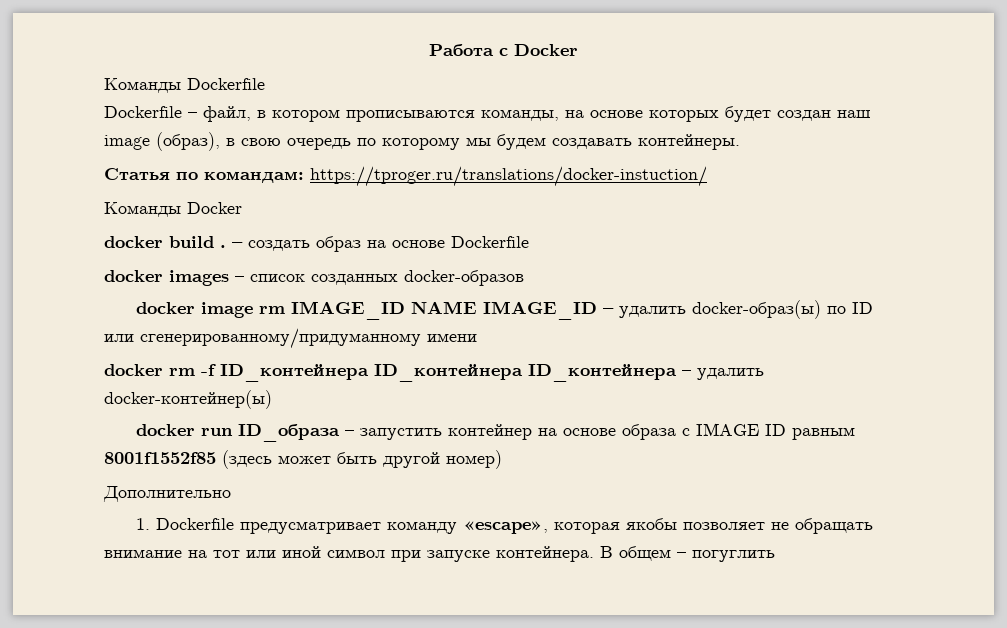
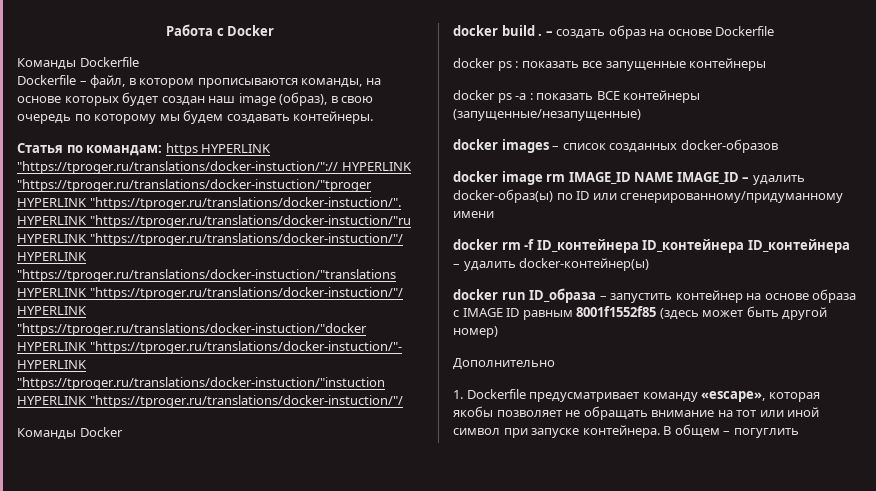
[310,166,707,187] https://tproger.ru/translations/docker-instuction/ -> [165,143,272,156] [17,161,412,174] [17,179,372,192] [17,197,401,210] [17,215,411,228] [17,233,403,246] [17,252,87,261] [17,269,396,282] [17,287,403,300] [17,306,87,315] [17,323,367,336] [17,341,402,354] [17,360,87,369] [17,377,385,390] [17,395,403,408] https HYPERLINK "https://tproger.ru/translations/docker-instuction/":// HYPERLINK "https://tproger.ru/translations/docker-instuction/"tproger HYPERLINK "https://tproger.ru/translations/docker-instuction/". HYPERLINK "https://tproger.ru/translations/docker-instuction/"ru HYPERLINK "https://tproger.ru/translations/docker-instuction/"/ HYPERLINK "https://tproger.ru/translations/docker-instuction/"translations HYPERLINK "https://tproger.ru/translations/docker-instuction/"/ HYPERLINK "https://tproger.ru/translations/docker-instuction/"docker HYPERLINK "https://tproger.ru/translations/docker-instuction/"- HYPERLINK "https://tproger.ru/translations/docker-instuction/"instuction HYPERLINK "https://tproger.ru/translations/docker-instuction/"/
(529, 242) none -> [453,58,767,71] [453,90,701,103] [453,109,641,121] // docker ps : показать все запущенные контейнеры // docker ps -a : показать ВСЕ контейнеры (запущенные/незапущенные)

